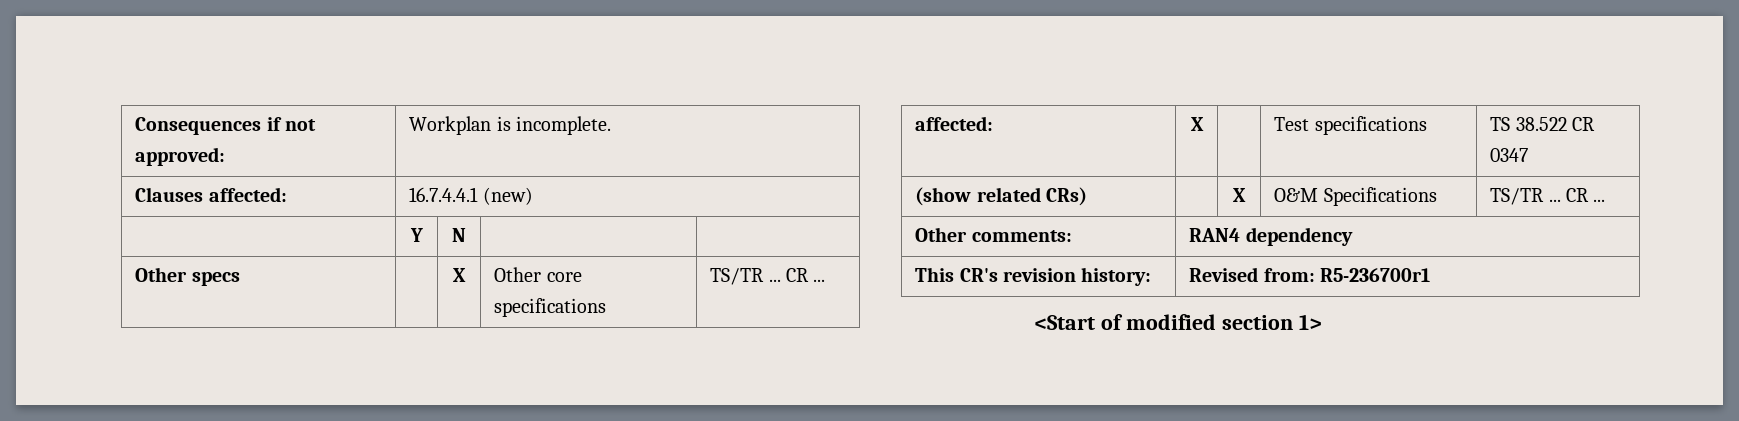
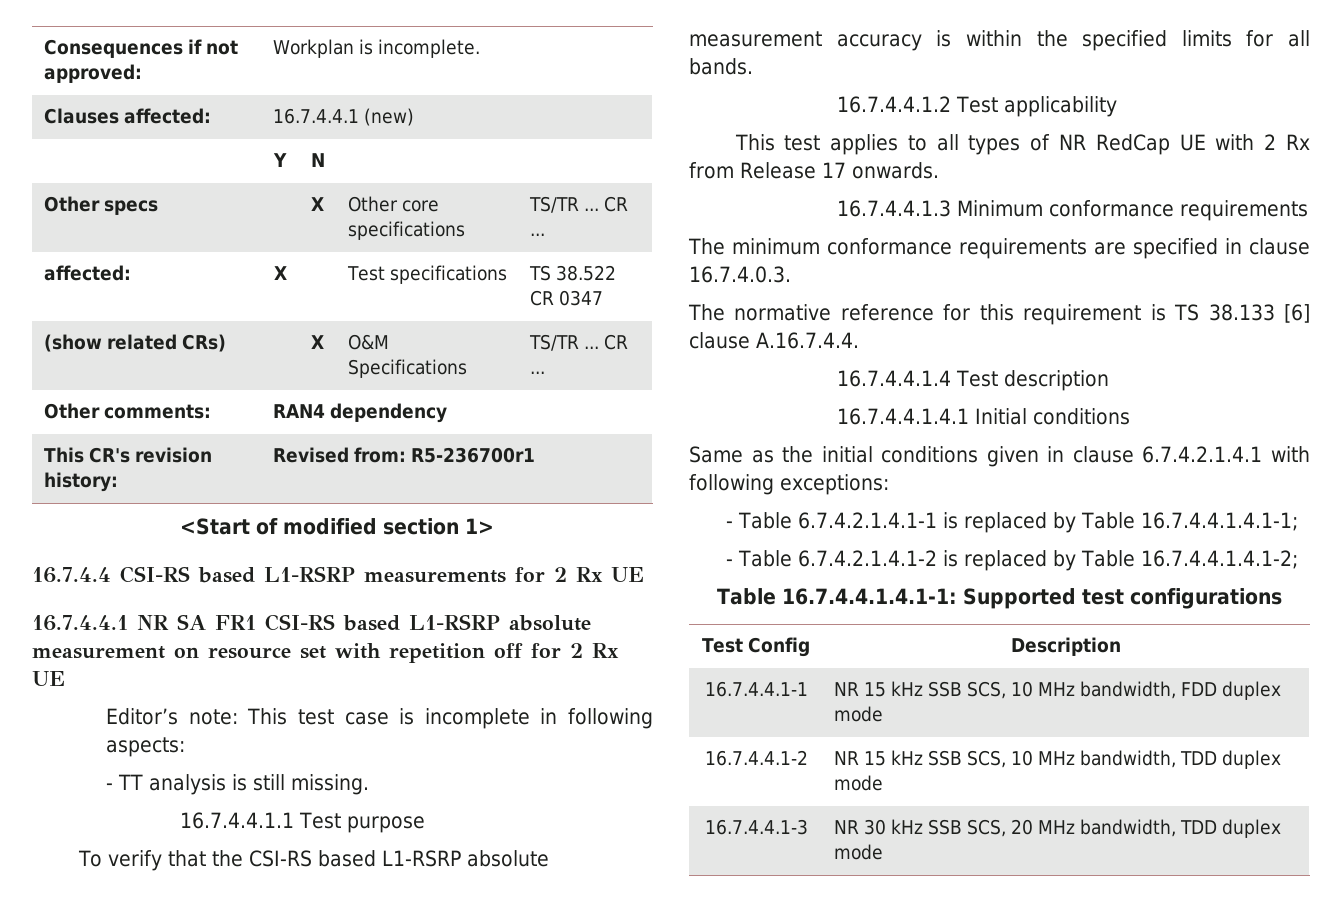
(1322, 322) none -> [32,566,644,583] [32,614,591,631] [32,643,619,663] [32,671,65,686] [106,708,654,729] [106,737,186,757] [106,774,370,795] [180,812,426,833] [77,850,550,871] [689,30,1310,51] [689,58,753,75] [837,96,1118,117] [734,134,1311,155] [689,162,939,179] [837,200,1309,221] [688,238,1310,259] [689,266,791,283] [688,304,1310,325] [689,332,859,349] [837,370,1110,391] [837,408,1131,425] [689,446,1310,467] [689,474,889,495] [726,512,1298,533] [726,550,1298,571] [717,588,1282,609] [701,637,811,657] [1011,637,1121,656] [704,681,808,697] [833,681,1281,700] [833,706,883,722] [704,750,808,766] [833,750,1281,769] [833,775,883,791] [704,819,808,835] [833,819,1281,838] [833,844,883,860] // 16.7.4.4 CSI-RS based L1-RSRP measurements for 2 Rx UE // 16.7.4.4.1 NR SA FR1 CSI-RS based L1-RSRP absolute measurement on resource set with repetition off for 2 Rx UE // Editor’s note: This test case is incomplete in following aspects: // - TT analysis is still missing. // 16.7.4.4.1.1 Test purpose // To verify that the CSI-RS based L1-RSRP absolute measurement accuracy is within the specified limits for all bands. // 16.7.4.4.1.2 Test applicability // This test applies to all types of NR RedCap UE with 2 Rx from Release 17 onwards. // 16.7.4.4.1.3 Minimum conformance requirements // The minimum conformance requirements are specified in clause 16.7.4.0.3. // The normative reference for this requirement is TS 38.133 [6] clause A.16.7.4.4. // 16.7.4.4.1.4 Test description // 16.7.4.4.1.4.1 Initial conditions // Same as the initial conditions given in clause 6.7.4.2.1.4.1 with following exceptions: // - Table 6.7.4.2.1.4.1-1 is replaced by Table 16.7.4.4.1.4.1-1; // - Table 6.7.4.2.1.4.1-2 is replaced by Table 16.7.4.4.1.4.1-2; // Table 16.7.4.4.1.4.1-1: Supported test configurations // Test Config | Description // 16.7.4.4.1-1 | NR 15 kHz SSB SCS, 10 MHz bandwidth, FDD duplex mode // 16.7.4.4.1-2 | NR 15 kHz SSB SCS, 10 MHz bandwidth, TDD duplex mode // 16.7.4.4.1-3 | NR 30 kHz SSB SCS, 20 MHz bandwidth, TDD duplex mode

